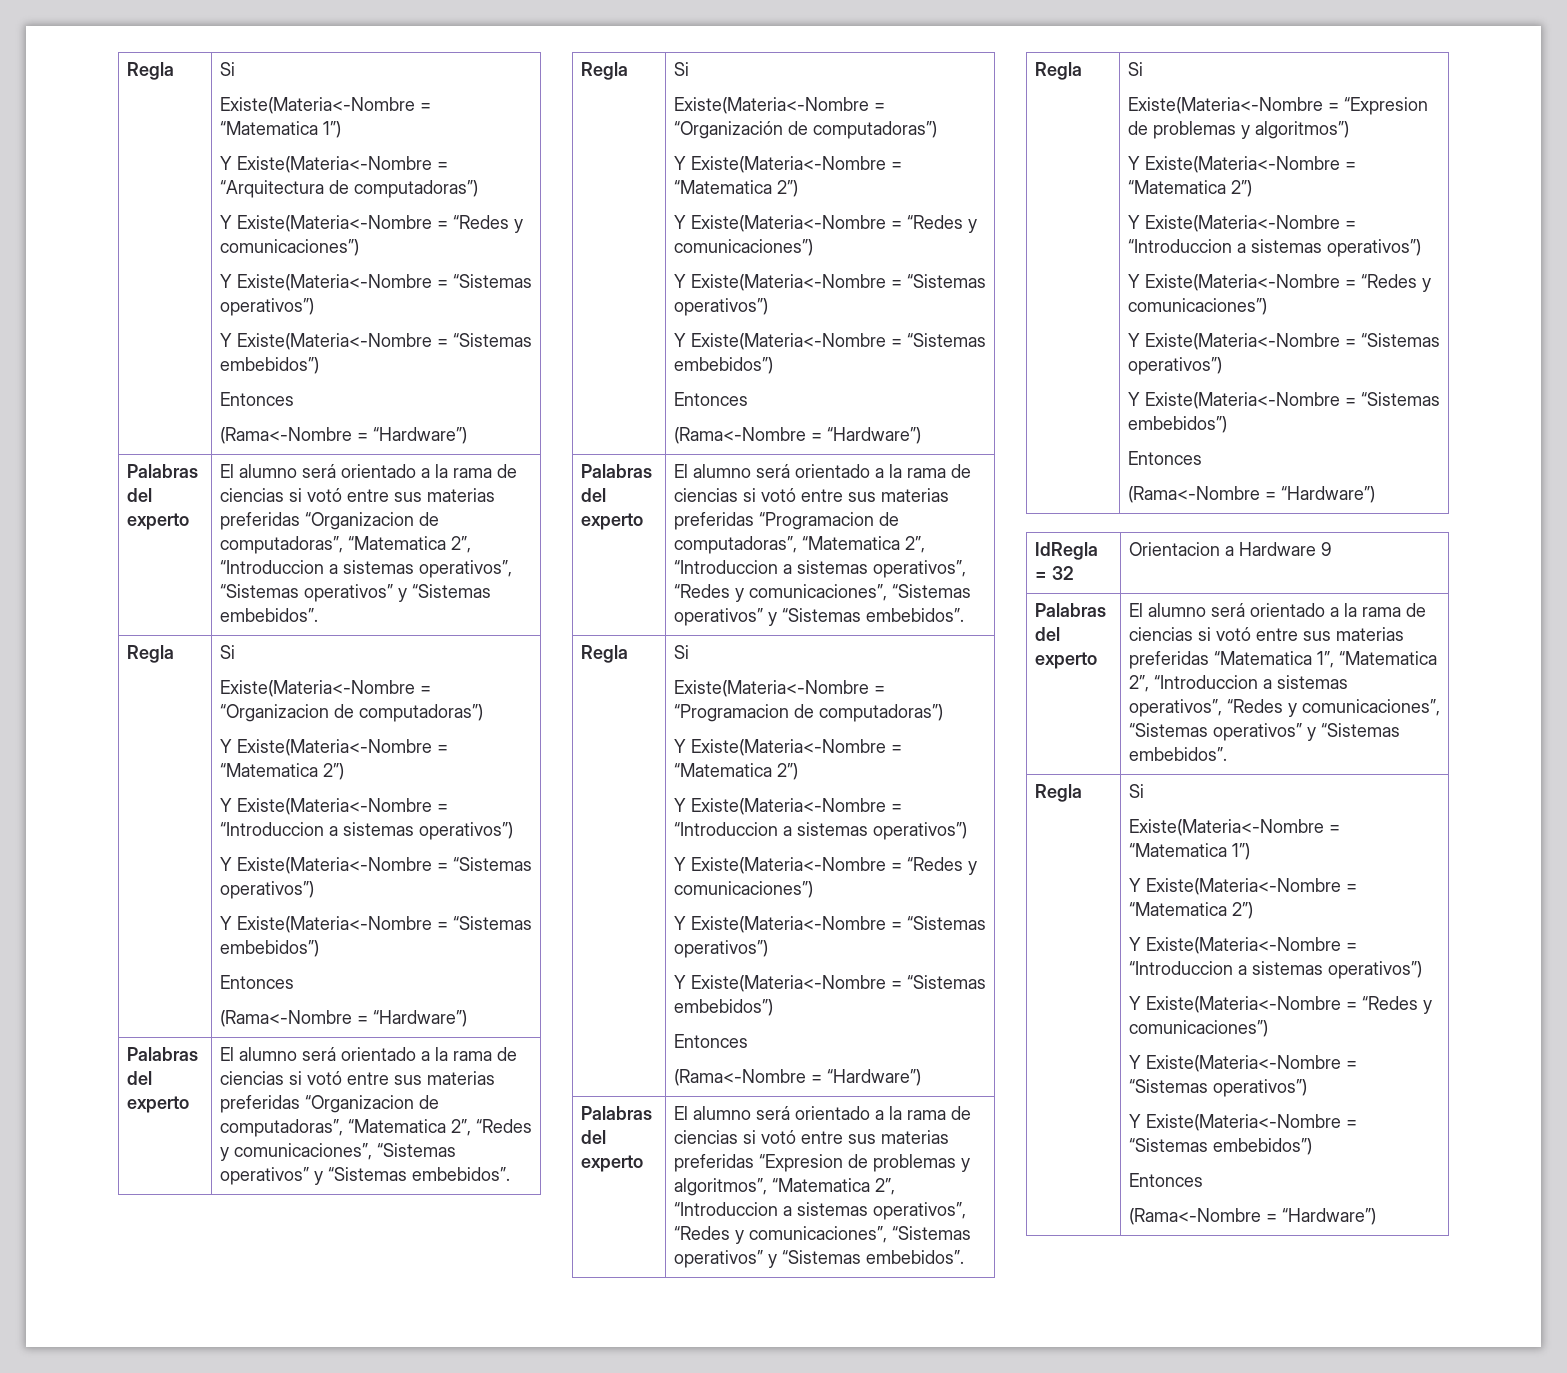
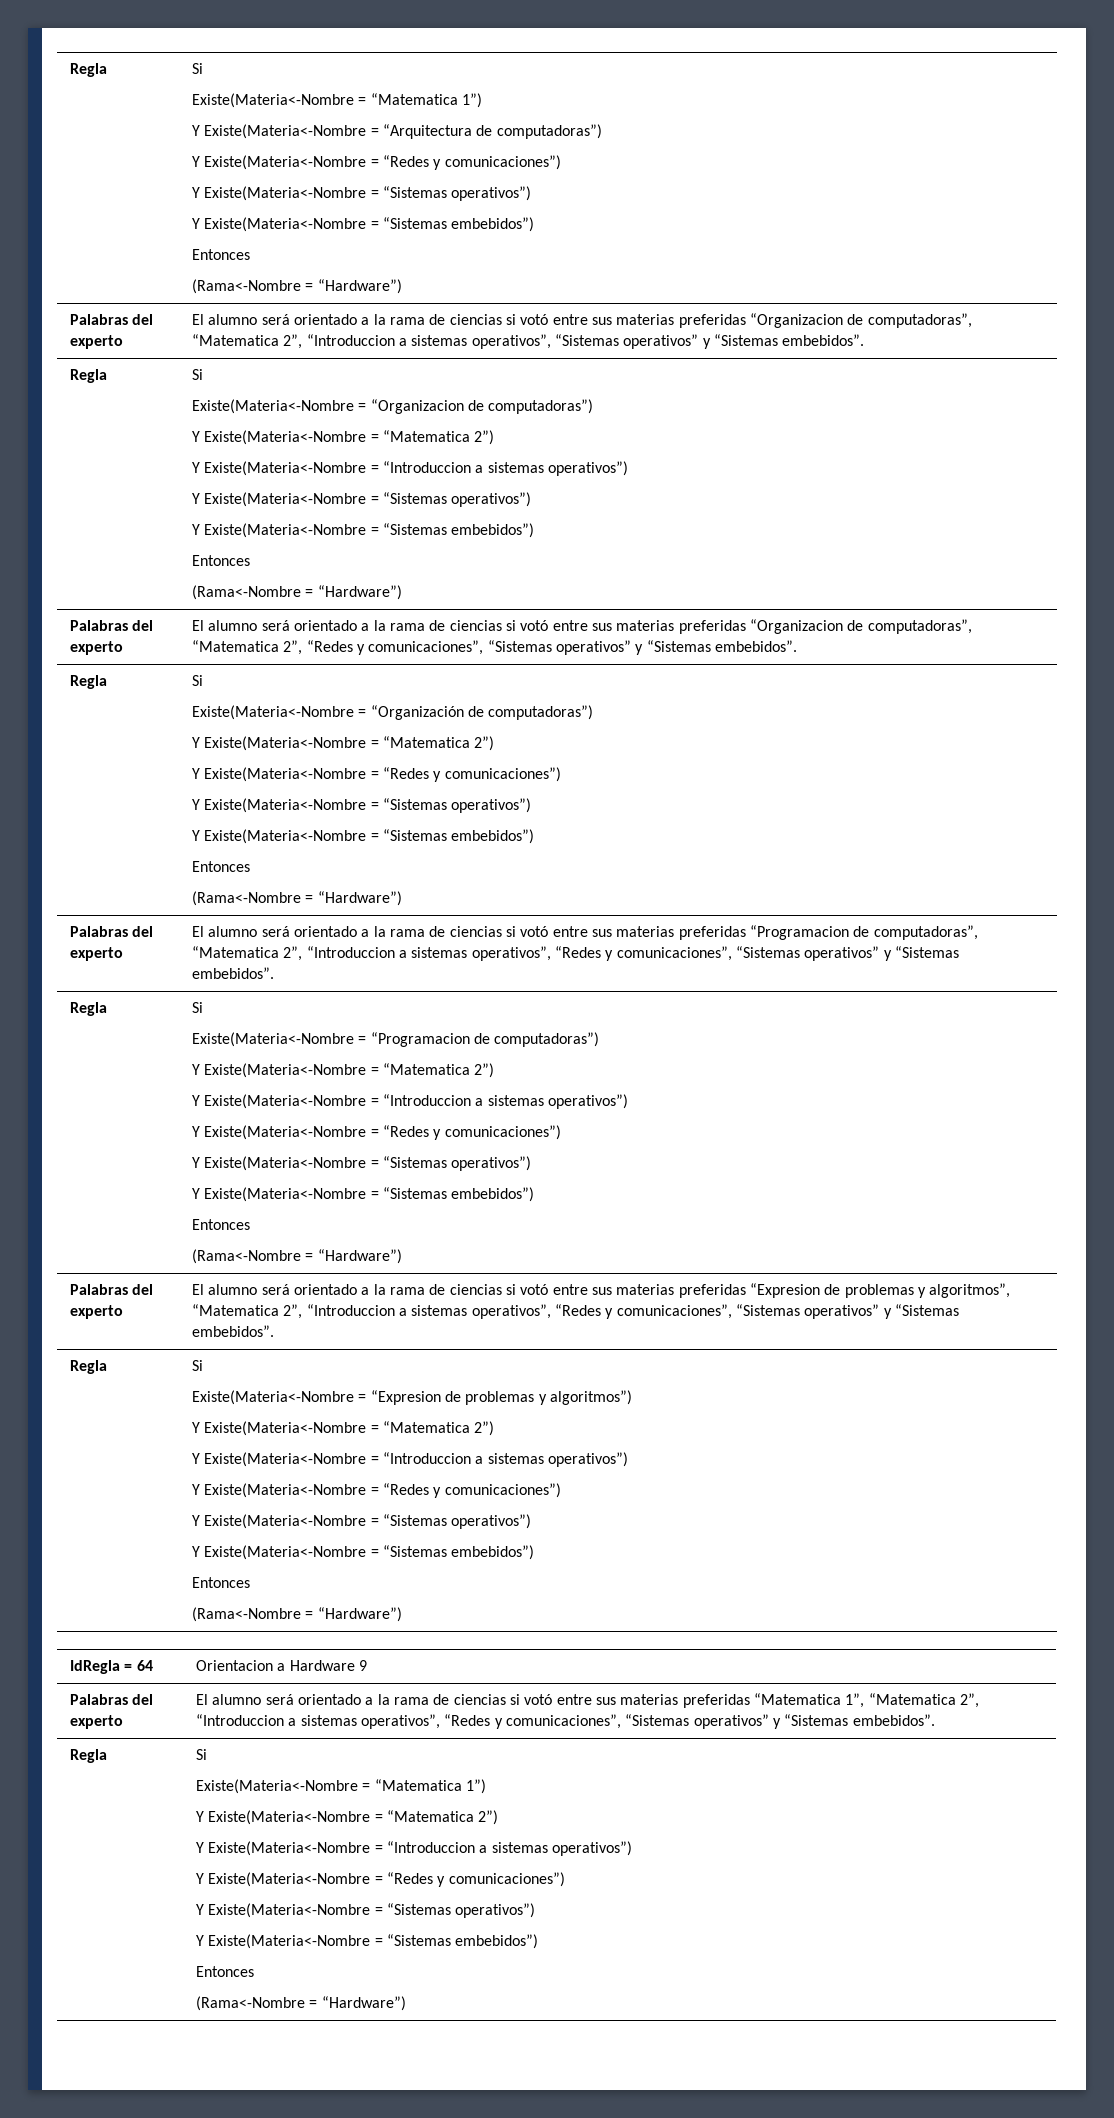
[1051,566,1074,580] 32 -> [136,1660,153,1671] 64

